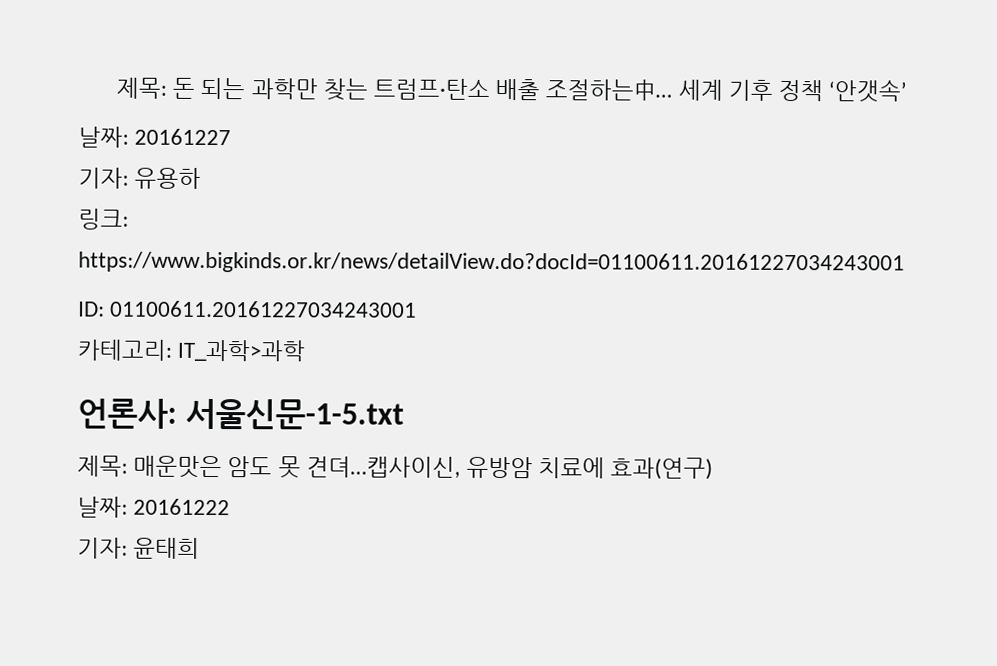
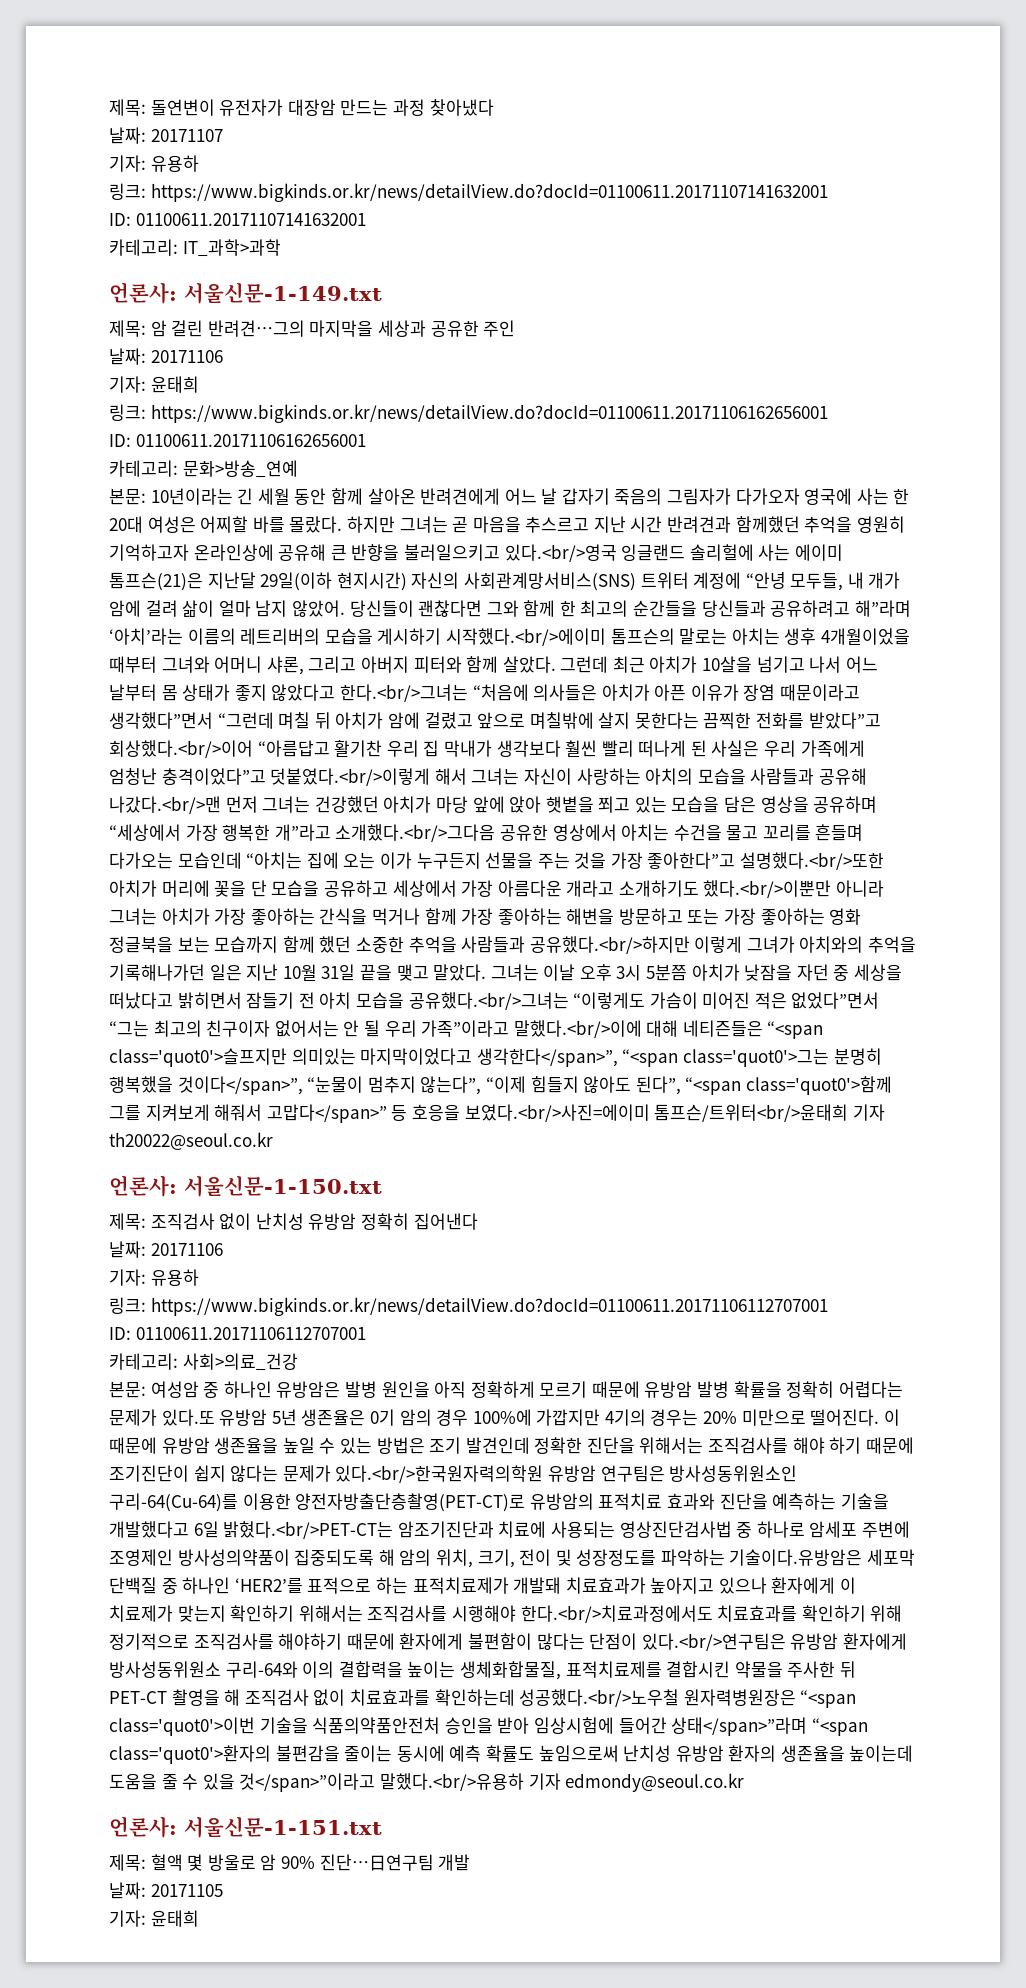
[115,77,908,103] [78,126,232,148] [78,167,202,189] [78,208,129,230] [78,251,905,275] [78,300,418,318] 제목: 돈 되는 과학만 찾는 트럼프·탄소 배출 조절하는中… 세계 기후 정책 ‘안갯속’ // 날짜: 20161227 // 기자: 유용하 // 링크: https://www.bigkinds.or.kr/news/detailView.do?docId=01100611.20161227034243001 // ID: 01100611.20161227034243001 -> [109,99,494,116] [109,127,223,144] [109,155,199,172] [109,183,828,202] [109,213,366,226] 제목: 돌연변이 유전자가 대장암 만드는 과정 찾아냈다 // 날짜: 20171107 // 기자: 유용하 // 링크: https://www.bigkinds.or.kr/news/detailView.do?docId=01100611.20171107141632001 // ID: 01100611.20171107141632001
[184,398,404,430] [77,455,714,480] [77,496,231,518] [77,537,201,559] 서울신문-1-5.txt // 제목: 매운맛은 암도 못 견뎌…캡사이신, 유방암 치료에 효과(연구) // 날짜: 20161222 // 기자: 윤태희 -> [184,282,382,304] [109,320,516,337] [109,348,223,365] [109,376,199,393] [109,404,828,423] [109,434,366,447] [109,460,298,478] [109,488,910,505] [109,516,905,533] [109,544,843,562] [109,572,901,591] [109,600,911,617] [109,628,910,646] [109,656,878,675] [109,684,861,702] [109,712,881,729] [109,740,865,758] [109,768,867,786] [109,796,878,814] [109,824,864,842] [109,852,885,870] [109,880,885,898] [109,908,862,925] [109,936,917,954] [109,964,903,981] [109,992,880,1010] [109,1020,824,1039] [109,1048,882,1067] [109,1076,892,1095] [109,1104,885,1123] [109,1132,273,1150] [109,1175,382,1197] [109,1213,478,1230] [109,1241,223,1258] [109,1269,199,1286] [109,1297,828,1316] [109,1327,366,1340] [109,1353,298,1371] [109,1381,903,1398] [109,1409,900,1426] [109,1437,914,1454] [109,1465,798,1483] [109,1493,889,1512] [109,1521,910,1539] [109,1549,916,1568] [109,1577,857,1594] [109,1605,903,1623] [109,1633,907,1651] [109,1661,856,1680] [109,1689,857,1708] [109,1717,868,1736] [109,1745,914,1764] [109,1773,745,1792] [109,1816,382,1838] [109,1854,471,1871] [109,1882,223,1899] [109,1910,199,1927] 서울신문-1-149.txt // 제목: 암 걸린 반려견…그의 마지막을 세상과 공유한 주인 // 날짜: 20171106 // 기자: 윤태희 // 링크: https://www.bigkinds.or.kr/news/detailView.do?docId=01100611.20171106162656001 // ID: 01100611.20171106162656001 // 카테고리: 문화>방송_연예 // 본문: 10년이라는 긴 세월 동안 함께 살아온 반려견에게 어느 날 갑자기 죽음의 그림자가 다가오자 영국에 사는 한 20대 여성은 어찌할 바를 몰랐다. 하지만 그녀는 곧 마음을 추스르고 지난 시간 반려견과 함께했던 추억을 영원히 기억하고자 온라인상에 공유해 큰 반향을 불러일으키고 있다.<br/>영국 잉글랜드 솔리헐에 사는 에이미 톰프슨(21)은 지난달 29일(이하 현지시간) 자신의 사회관계망서비스(SNS) 트위터 계정에 “안녕 모두들, 내 개가 암에 걸려 삶이 얼마 남지 않았어. 당신들이 괜찮다면 그와 함께 한 최고의 순간들을 당신들과 공유하려고 해”라며 ‘아치’라는 이름의 레트리버의 모습을 게시하기 시작했다.<br/>에이미 톰프슨의 말로는 아치는 생후 4개월이었을 때부터 그녀와 어머니 샤론, 그리고 아버지 피터와 함께 살았다. 그런데 최근 아치가 10살을 넘기고 나서 어느 날부터 몸 상태가 좋지 않았다고 한다.<br/>그녀는 “처음에 의사들은 아치가 아픈 이유가 장염 때문이라고 생각했다”면서 “그런데 며칠 뒤 아치가 암에 걸렸고 앞으로 며칠밖에 살지 못한다는 끔찍한 전화를 받았다”고 회상했다.<br/>이어 “아름답고 활기찬 우리 집 막내가 생각보다 훨씬 빨리 떠나게 된 사실은 우리 가족에게 엄청난 충격이었다”고 덧붙였다.<br/>이렇게 해서 그녀는 자신이 사랑하는 아치의 모습을 사람들과 공유해 나갔다.<br/>맨 먼저 그녀는 건강했던 아치가 마당 앞에 앉아 햇볕을 쬐고 있는 모습을 담은 영상을 공유하며 “세상에서 가장 행복한 개”라고 소개했다.<br/>그다음 공유한 영상에서 아치는 수건을 물고 꼬리를 흔들며 다가오는 모습인데 “아치는 집에 오는 이가 누구든지 선물을 주는 것을 가장 좋아한다”고 설명했다.<br/>또한 아치가 머리에 꽃을 단 모습을 공유하고 세상에서 가장 아름다운 개라고 소개하기도 했다.<br/>이뿐만 아니라 그녀는 아치가 가장 좋아하는 간식을 먹거나 함께 가장 좋아하는 해변을 방문하고 또는 가장 좋아하는 영화 정글북을 보는 모습까지 함께 했던 소중한 추억을 사람들과 공유했다.<br/>하지만 이렇게 그녀가 아치와의 추억을 기록해나가던 일은 지난 10월 31일 끝을 맺고 말았다. 그녀는 이날 오후 3시 5분쯤 아치가 낮잠을 자던 중 세상을 떠났다고 밝히면서 잠들기 전 아치 모습을 공유했다.<br/>그녀는 “이렇게도 가슴이 미어진 적은 없었다”면서 “그는 최고의 친구이자 없어서는 안 될 우리 가족”이라고 말했다.<br/>이에 대해 네티즌들은 “<span class='quot0'>슬프지만 의미있는 마지막이었다고 생각한다</span>”, “<span class='quot0'>그는 분명히 행복했을 것이다</span>”, “눈물이 멈추지 않는다”, “이제 힘들지 않아도 된다”, “<span class='quot0'>함께 그를 지켜보게 해줘서 고맙다</span>” 등 호응을 보였다.<br/>사진=에이미 톰프슨/트위터<br/>윤태희 기자 th20022@seoul.co.kr // 언론사: 서울신문-1-150.txt // 제목: 조직검사 없이 난치성 유방암 정확히 집어낸다 // 날짜: 20171106 // 기자: 유용하 // 링크: https://www.bigkinds.or.kr/news/detailView.do?docId=01100611.20171106112707001 // ID: 01100611.20171106112707001 // 카테고리: 사회>의료_건강 // 본문: 여성암 중 하나인 유방암은 발병 원인을 아직 정확하게 모르기 때문에 유방암 발병 확률을 정확히 어렵다는 문제가 있다.또 유방암 5년 생존율은 0기 암의 경우 100%에 가깝지만 4기의 경우는 20% 미만으로 떨어진다. 이 때문에 유방암 생존율을 높일 수 있는 방법은 조기 발견인데 정확한 진단을 위해서는 조직검사를 해야 하기 때문에 조기진단이 쉽지 않다는 문제가 있다.<br/>한국원자력의학원 유방암 연구팀은 방사성동위원소인 구리-64(Cu-64)를 이용한 양전자방출단층촬영(PET-CT)로 유방암의 표적치료 효과와 진단을 예측하는 기술을 개발했다고 6일 밝혔다.<br/>PET-CT는 암조기진단과 치료에 사용되는 영상진단검사법 중 하나로 암세포 주변에 조영제인 방사성의약품이 집중되도록 해 암의 위치, 크기, 전이 및 성장정도를 파악하는 기술이다.유방암은 세포막 단백질 중 하나인 ‘HER2’를 표적으로 하는 표적치료제가 개발돼 치료효과가 높아지고 있으나 환자에게 이 치료제가 맞는지 확인하기 위해서는 조직검사를 시행해야 한다.<br/>치료과정에서도 치료효과를 확인하기 위해 정기적으로 조직검사를 해야하기 때문에 환자에게 불편함이 많다는 단점이 있다.<br/>연구팀은 유방암 환자에게 방사성동위원소 구리-64와 이의 결합력을 높이는 생체화합물질, 표적치료제를 결합시킨 약물을 주사한 뒤 PET-CT 촬영을 해 조직검사 없이 치료효과를 확인하는데 성공했다.<br/>노우철 원자력병원장은 “<span class='quot0'>이번 기술을 식품의약품안전처 승인을 받아 임상시험에 들어간 상태</span>”라며 “<span class='quot0'>환자의 불편감을 줄이는 동시에 예측 확률도 높임으로써 난치성 유방암 환자의 생존율을 높이는데 도움을 줄 수 있을 것</span>”이라고 말했다.<br/>유용하 기자 edmondy@seoul.co.kr // 언론사: 서울신문-1-151.txt // 제목: 혈액 몇 방울로 암 90% 진단…日연구팀 개발 // 날짜: 20171105 // 기자: 윤태희

